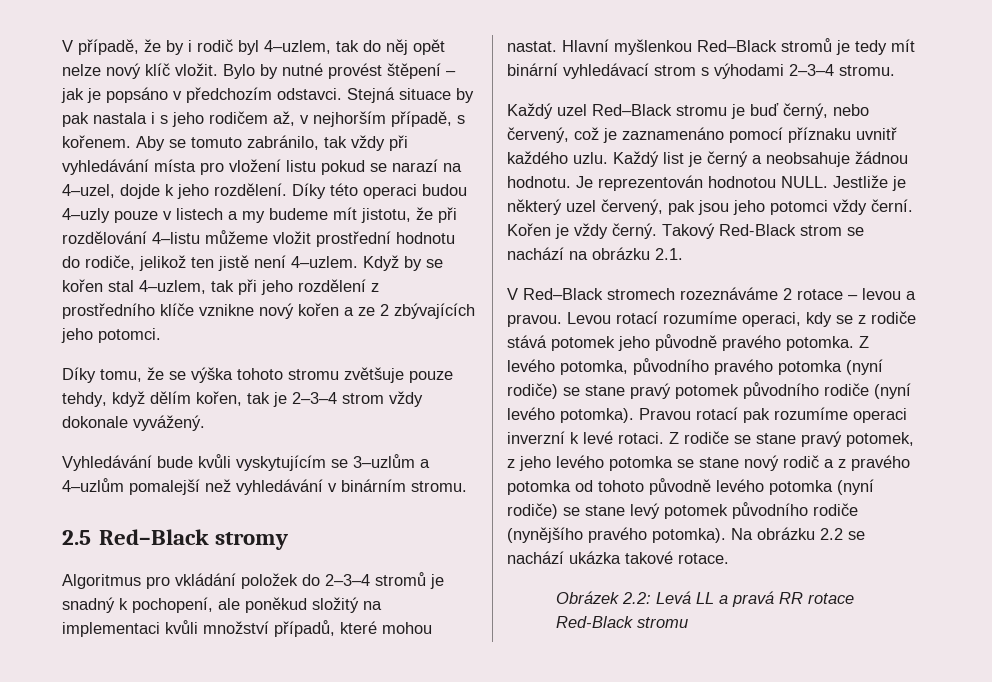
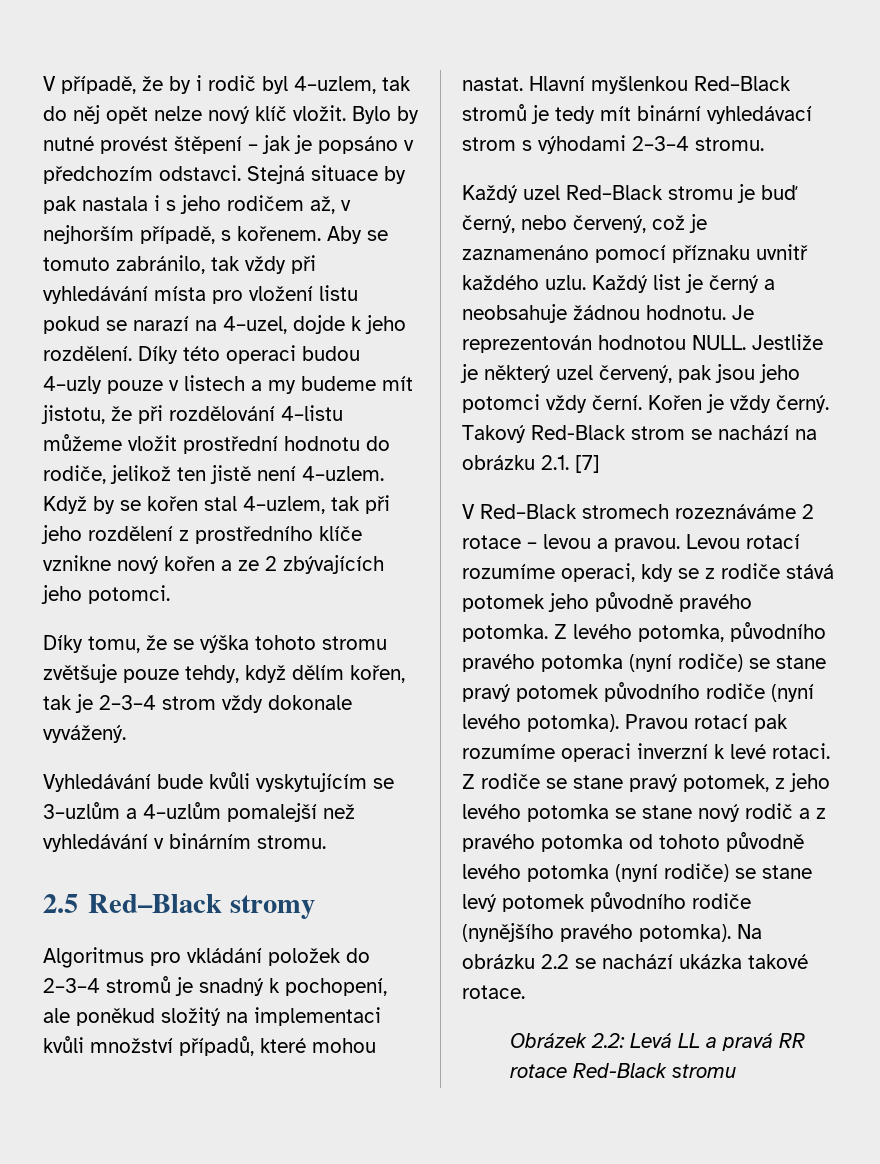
(683, 254) none -> [575,455,600,473] [7]

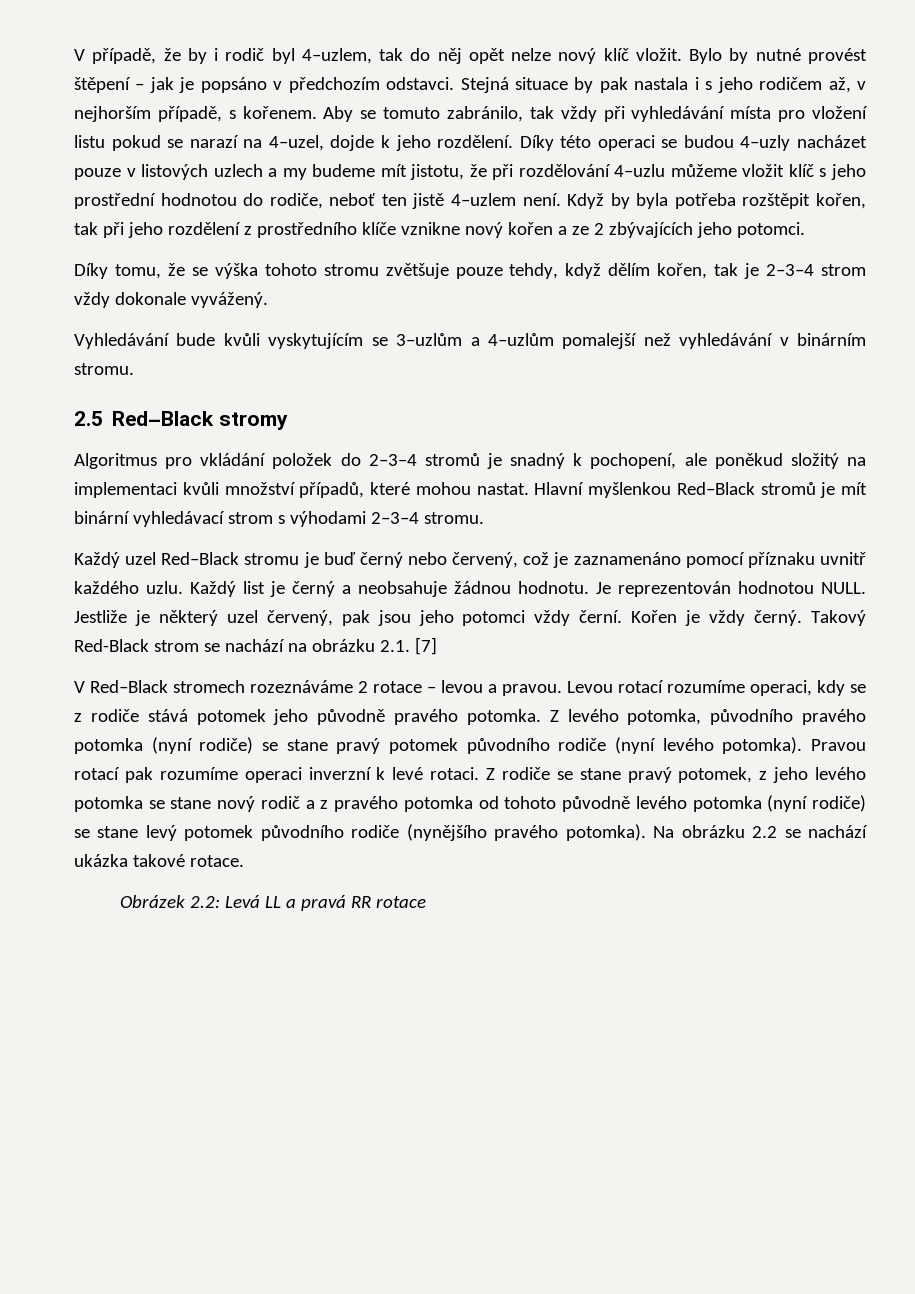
(296, 354) none -> [661,139,678,148] se
(102, 385) none -> [797,135,867,148] nacházet
[184,375,245,391] listech -> [141,164,263,180] listových uzlech
[281,405,343,421] 4–listu -> [614,164,666,177] 4–uzlu
[183,436,360,454] prostřední hodnotu -> [788,164,866,180] [74,193,237,209] klíč s jeho prostřední hodnotou
[110,465,171,484] jelikož -> [329,193,376,206] neboť
[257,466,384,481] [43,496,325,514] není 4–uzlem. Když by se kořen stal 4–uzlem, -> [451,193,866,209] 4–uzlem není. Když by byla potřeba rozštěpit kořen,
[555,106,595,124] tedy -> (836, 490) none
[462,215,515,233] černý, -> [359,552,403,568] černý
[573,1063,737,1078] Red-Black stromu -> (427, 902) none

